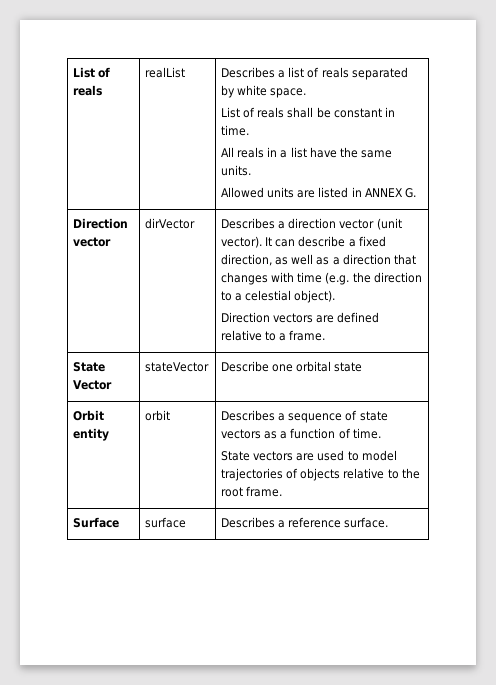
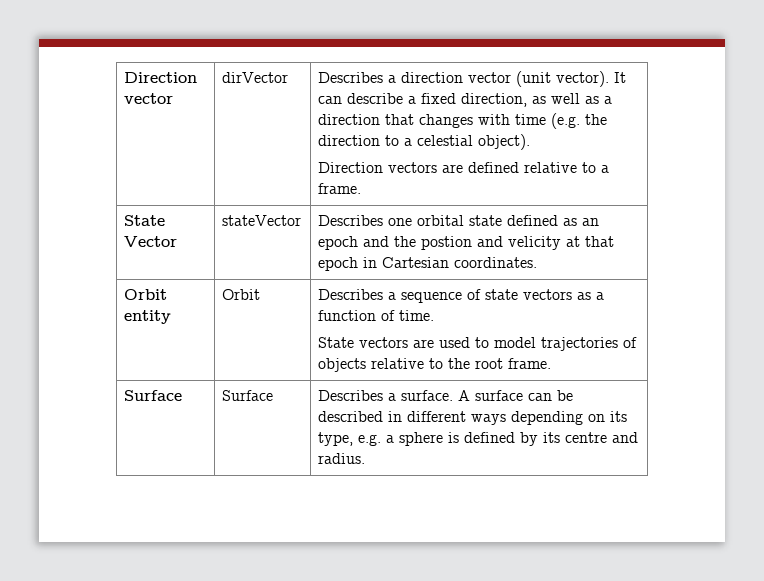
[73,67,111,78] [73,85,103,96] [145,67,186,78] [221,67,408,80] [221,85,307,98] [221,107,395,118] [221,125,250,136] [221,147,392,158] [221,165,252,176] [221,187,416,198] List of reals | realList | Describes a list of reals separated by white space. // List of reals shall be constant in time. // All reals in a list have the same units. // Allowed units are listed in ANNEX G. // -> (123, 77) none
[221,361,270,372] Describe -> [317,215,383,226] Describes
(363, 367) none -> [506,215,599,226] [317,236,614,250] [317,257,537,271] defined as an epoch and the postion and velicity at that epoch in Cartesian coordinates.
[145,410,171,421] orbit -> [221,289,260,300] Orbit
[145,517,187,528] [221,517,389,528] surface | Describes a reference surface. -> [221,390,273,401] [317,390,573,401] [317,411,627,425] [317,432,638,446] [317,453,365,464] Surface | Describes a surface. A surface can be described in different ways depending on its type, e.g. a sphere is defined by its centre and radius.

